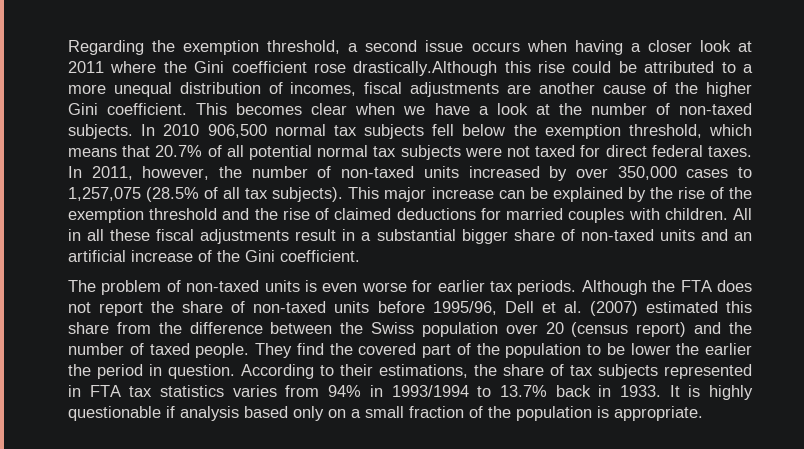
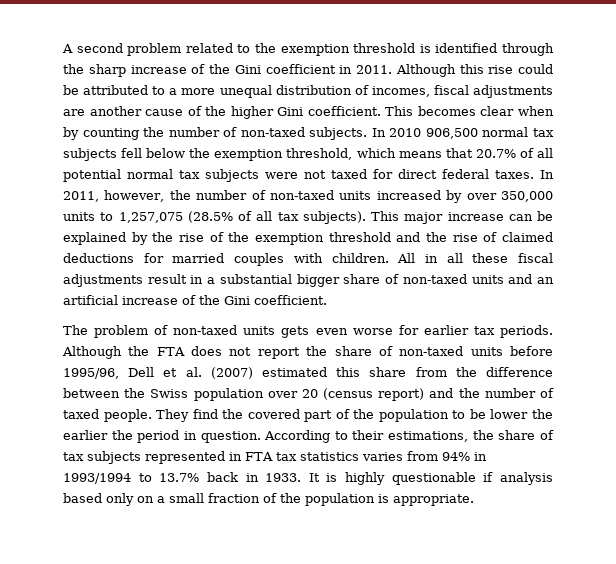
[68,40,753,55] [68,61,498,76] Regarding the exemption threshold, a second issue occurs when having a closer look at 2011 where the Gini coefficient rose drastically.Although -> [62,43,555,56] [63,64,456,77] A second problem related to the exemption threshold is identified through the sharp increase of the Gini coefficient in 2011. Although
[403,103,550,115] we have a look at -> [63,127,139,140] by counting
[686,169,729,178] cases -> [63,212,95,221] units
[305,280,317,292] is -> [281,326,310,338] gets

